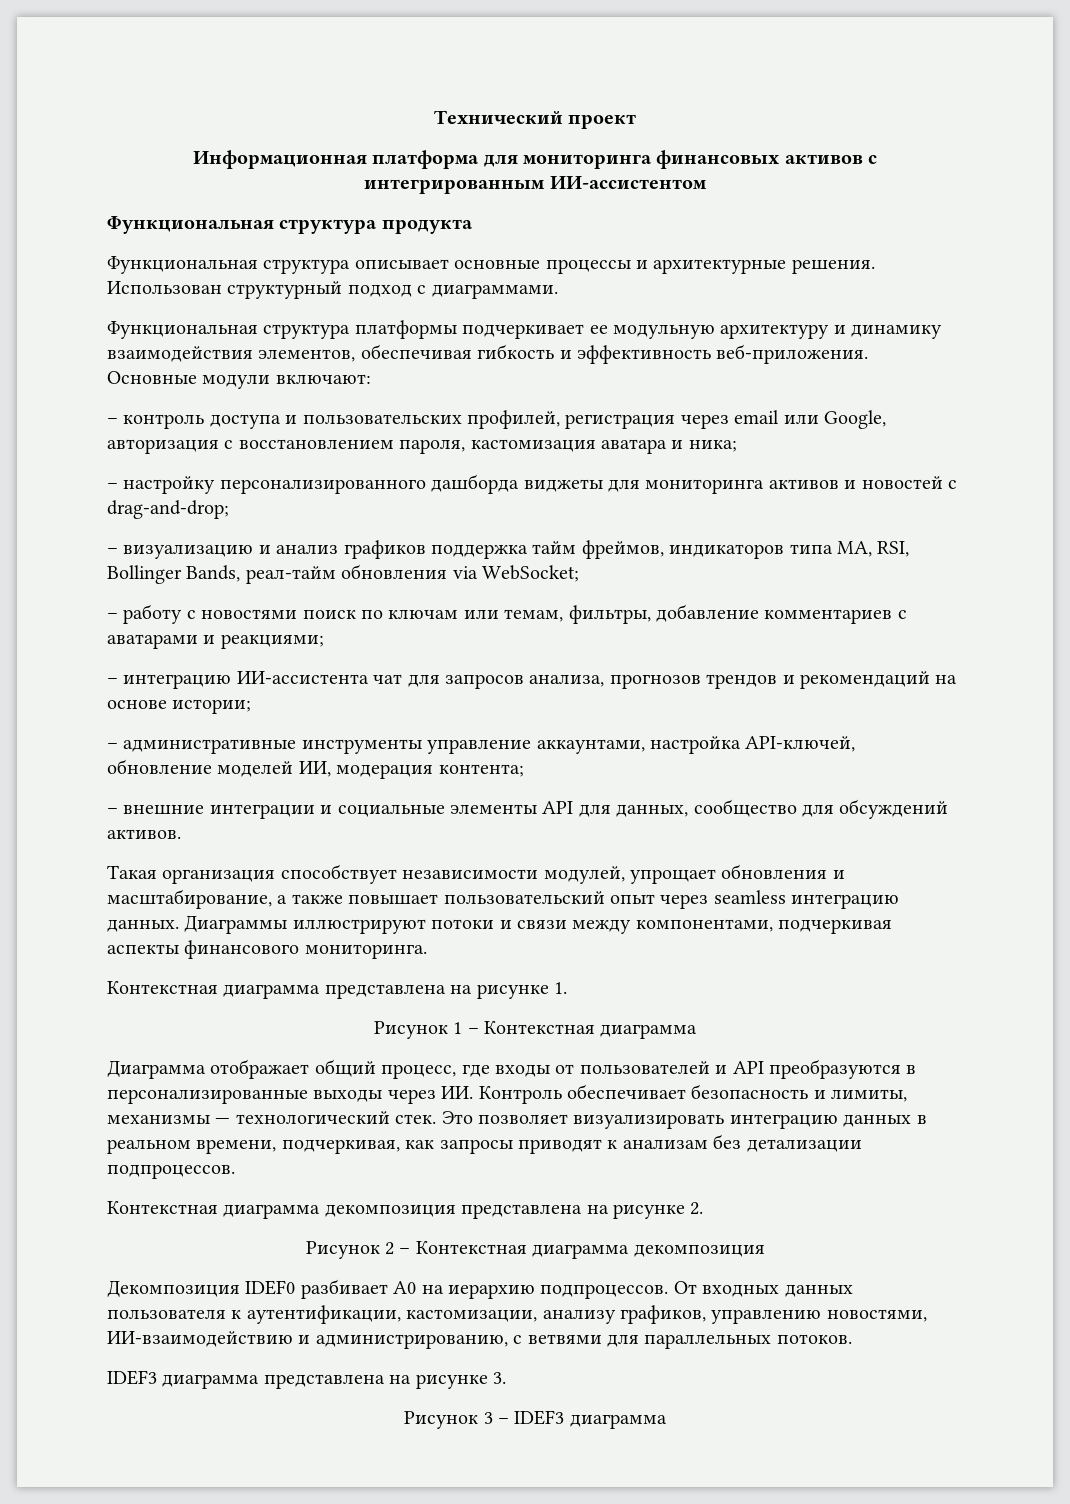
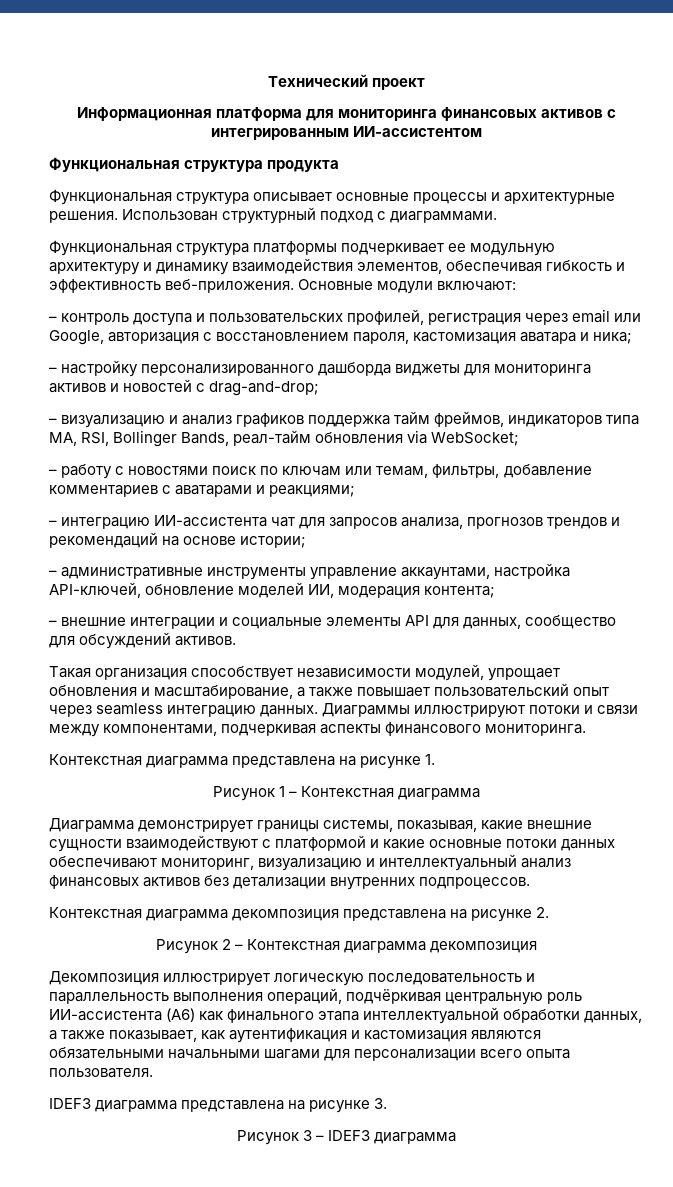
[210,1059,917,1079] [107,1084,908,1104] [107,1111,927,1129] [107,1139,708,1154] отображает общий процесс, где входы от пользователей и API преобразуются в персонализированные выходы через ИИ. Контроль обеспечивает безопасность и лимиты, механизмы — технологический стек. Это позволяет визуализировать интеграцию данных в реальном времени, подчеркивая, как запросы приводят к анализам -> [138,820,593,833] [49,835,616,852] [49,854,572,871] [49,875,201,889] демонстрирует границы системы, показывая, какие внешние сущности взаимодействуют с платформой и какие основные потоки данных обеспечивают мониторинг, визуализацию и интеллектуальный анализ финансовых активов
(862, 1145) none -> [330,877,416,890] внутренних
[245,1279,853,1299] [107,1305,927,1324] [107,1331,852,1349] IDEF0 разбивает A0 на иерархию подпроцессов. От входных данных пользователя к аутентификации, кастомизации, анализу графиков, управлению новостями, ИИ-взаимодействию и администрированию, с ветвями для параллельных потоков. -> [163,973,536,986] [49,988,583,1005] [49,1007,643,1024] [49,1028,542,1043] [49,1047,571,1061] [49,1068,153,1078] иллюстрирует логическую последовательность и параллельность выполнения операций, подчёркивая центральную роль ИИ-ассистента (A6) как финального этапа интеллектуальной обработки данных, а также показывает, как аутентификация и кастомизация являются обязательными начальными шагами для персонализации всего опыта пользователя.

